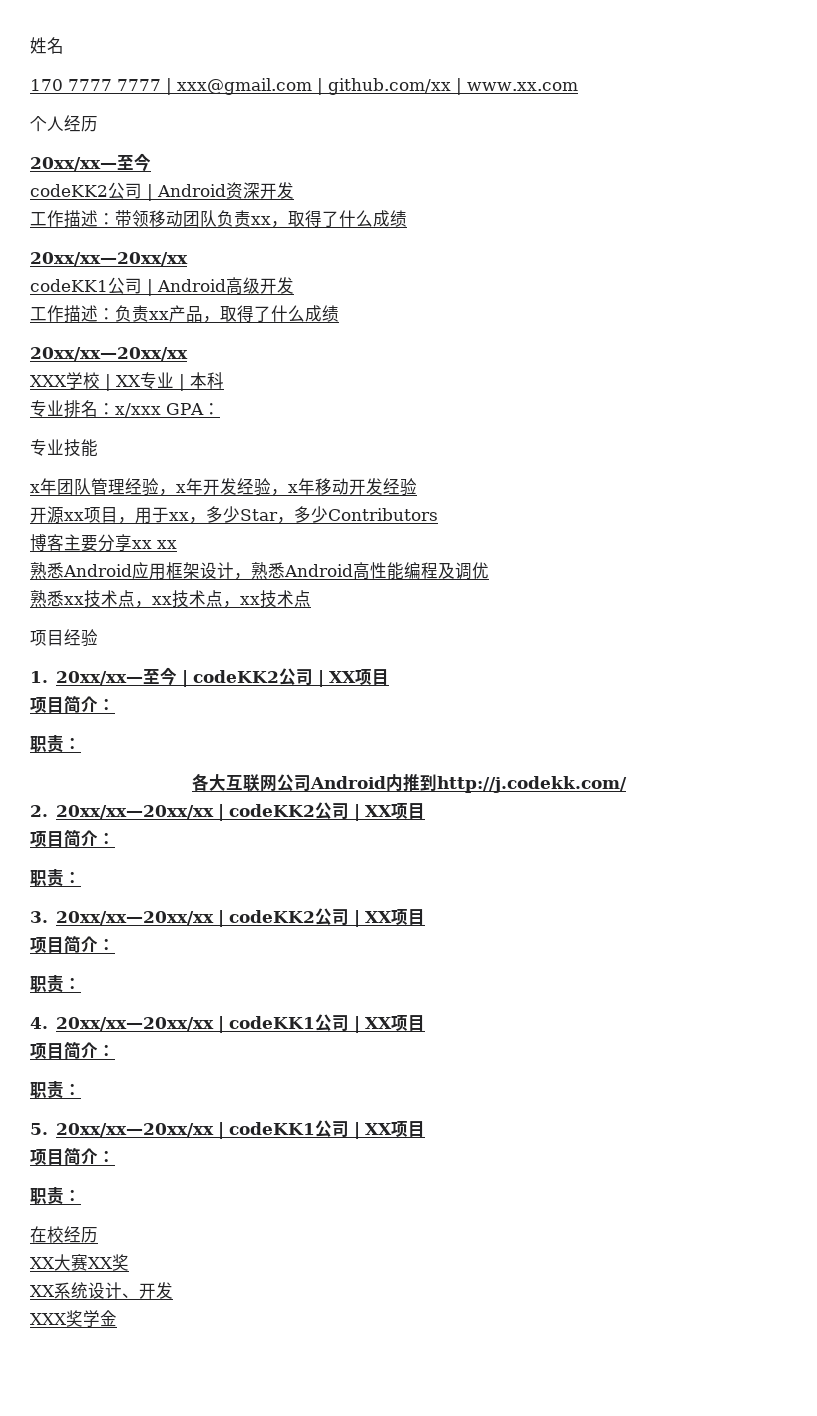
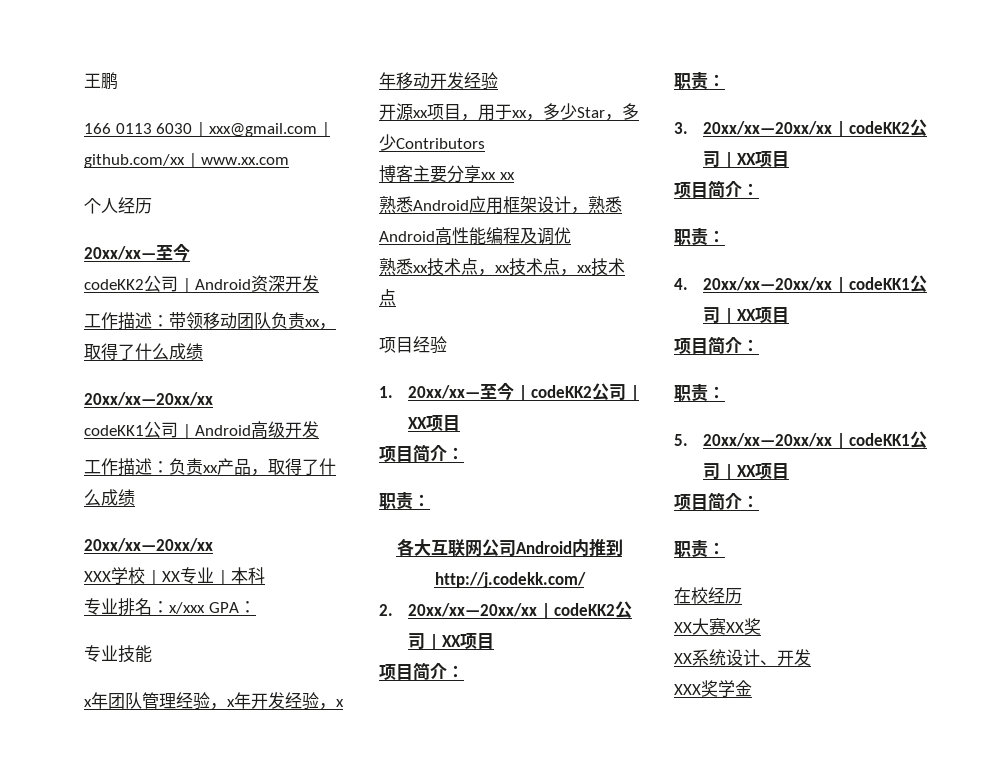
[30,37,64,54] [30,79,161,91] 姓名 // 170 7777 7777 -> [84,72,118,90] [84,123,193,134] 王鹏 // 166 0113 6030

